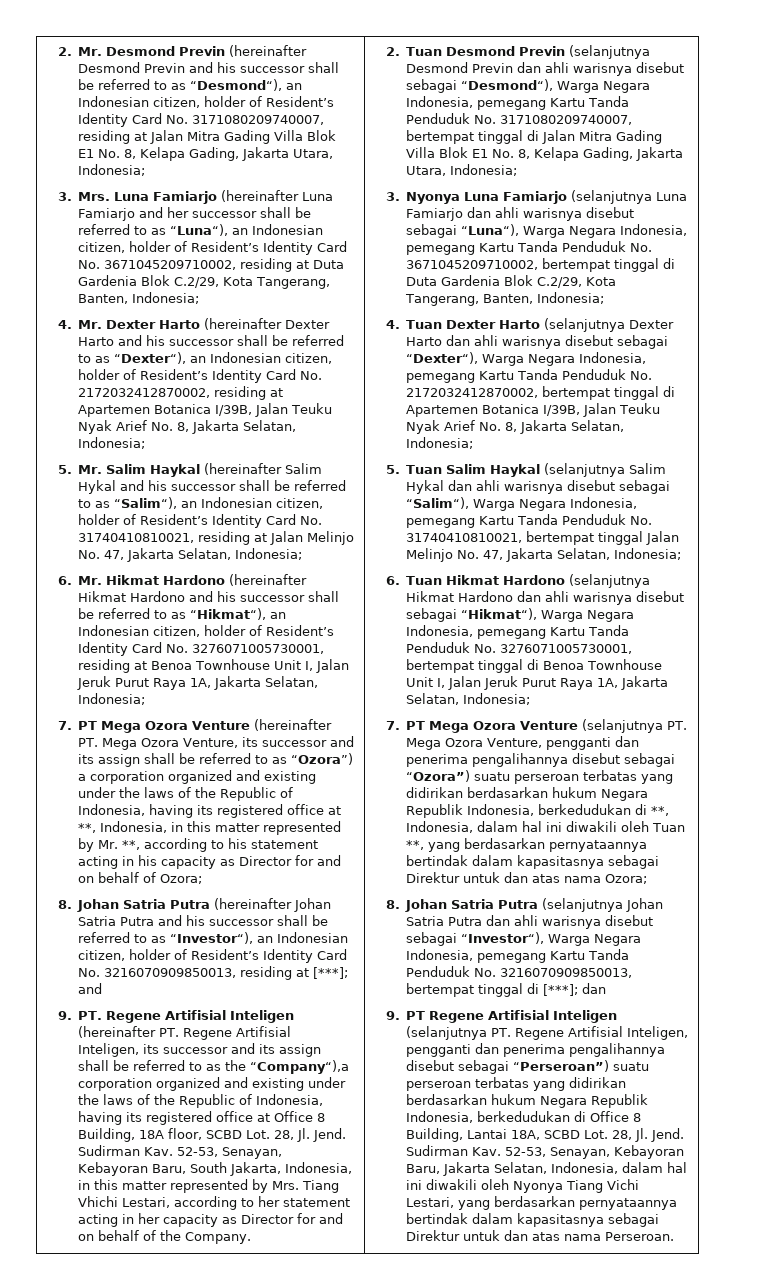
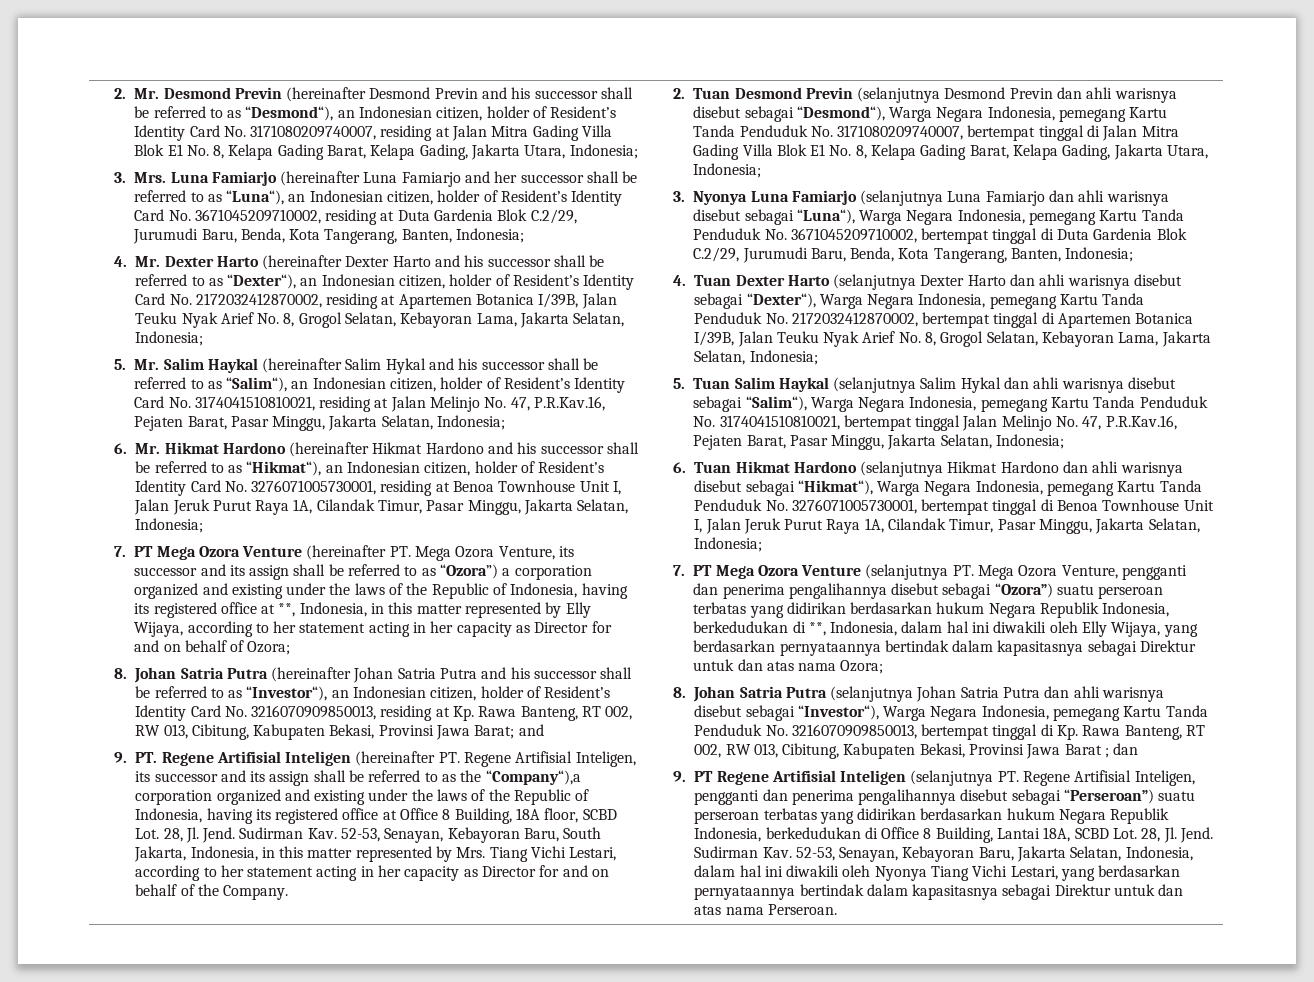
(186, 154) none -> [277,144,416,160] Gading Barat, Kelapa
(220, 282) none -> [133,228,285,244] Jurumudi Baru, Benda,
(190, 427) none -> [298,312,517,328] Grogol Selatan, Kebayoran Lama,
[78,533,195,543] 31740410810021, -> [194,396,315,411] 3174041510810021,
(125, 555) none -> [534,396,606,411] [134,416,326,431] P.R.Kav.16, Pejaten Barat, Pasar Minggu,
(212, 683) none -> [316,499,521,515] Cilandak Timur, Pasar Minggu,
[98,838,319,852] [78,855,158,869] Mr. **, according to his statement acting in his -> [565,602,591,618] [134,621,454,637] Elly Wijaya, according to her statement acting in her
[313,967,349,979] [***]; -> [453,706,633,721] [135,724,515,740] Kp. Rawa Banteng, RT 002, RW 013, Cibitung, Kabupaten Bekasi, Provinsi Jawa Barat;
[78,1196,119,1207] Vhichi -> [531,846,567,858] Vichi
(580, 154) none -> [920,144,1059,160] Gading Barat, Kelapa
(583, 282) none -> [742,247,895,263] Jurumudi Baru, Benda,
(518, 427) none -> [940,331,1159,347] Grogol Selatan, Kebayoran Lama,
[406,533,523,543] 31740410810021, -> [719,415,840,430] 3174041510810021,
(504, 555) none -> [1105,415,1177,430] [693,435,885,450] P.R.Kav.16, Pejaten Barat, Pasar Minggu,
(619, 683) none -> [888,518,1093,534] Cilandak Timur, Pasar Minggu,
[652,823,686,832] [406,840,425,850] Tuan **, -> [1082,621,1161,637] Elly Wijaya,
[543,984,579,996] [***]; -> [1057,725,1206,740] [694,743,1110,759] Kp. Rawa Banteng, RT 002, RW 013, Cibitung, Kabupaten Bekasi, Provinsi Jawa Barat ;

